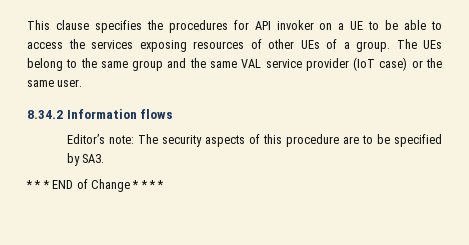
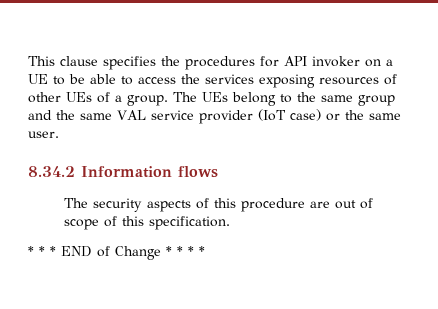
[66,134,134,144] Editor’s note: -> (218, 172) none
[361,134,443,147] [66,153,105,166] to be specified by SA3. -> [335,198,374,209] [64,216,231,230] out of scope of this specification.

